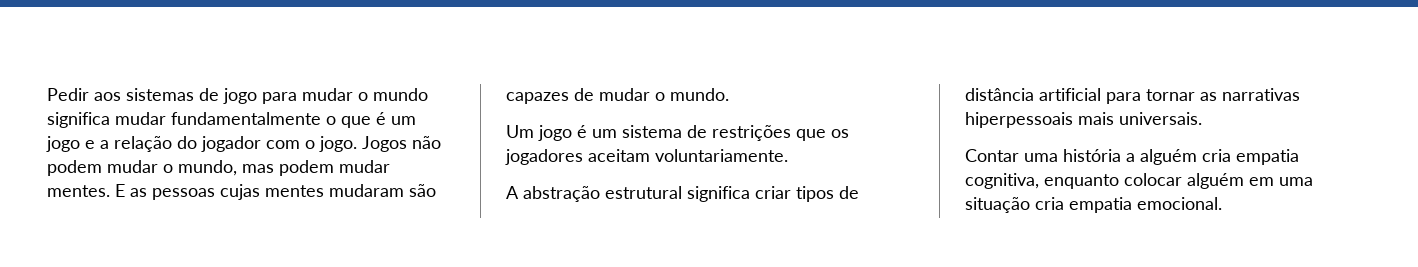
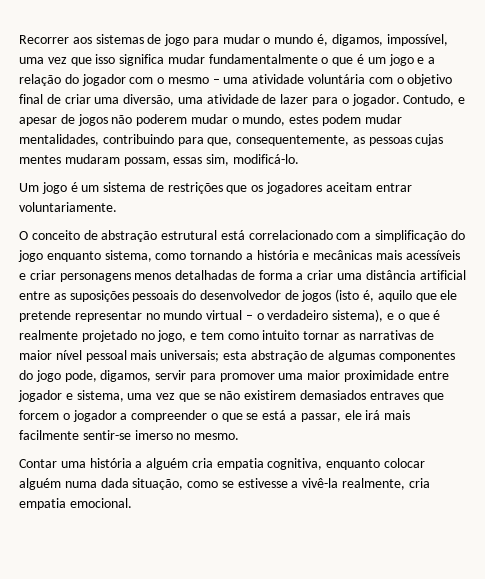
[47,88,89,101] Pedir -> [19,35,69,44] Recorrer
(428, 94) none -> [317,34,448,46] [19,54,116,66] é, digamos, impossível, uma vez que isso
[319,136,441,152] [47,160,102,176] jogo. Jogos não podem -> [167,74,453,86] [19,94,466,106] [19,114,188,126] mesmo – uma atividade voluntária com o objetivo final de criar uma diversão, uma atividade de lazer para o jogador. Contudo, e apesar de jogos não poderem
[242,160,390,176] [47,184,125,197] mas podem mudar mentes. E -> [289,114,402,126] [19,134,350,146] estes podem mudar mentalidades, contribuindo para que, consequentemente,
[409,184,436,197] [506,88,729,104] são capazes de mudar o mundo. -> [123,154,299,166] possam, essas sim, modificá-lo.
(650, 155) none -> [375,183,412,192] entrar
[506,186,859,202] [965,88,1300,104] [965,112,1202,128] A abstração estrutural significa criar tipos de distância artificial para tornar as narrativas hiperpessoais mais universais. -> [19,230,465,242] [18,250,460,262] [19,270,466,282] [19,289,458,302] [19,309,441,322] [19,330,434,342] [19,350,456,362] [19,370,449,382] [18,390,444,402] [19,410,411,422] [19,430,240,440] O conceito de abstração estrutural está correlacionado com a simplificação do jogo enquanto sistema, como tornando a história e mecânicas mais acessíveis e criar personagens menos detalhadas de forma a criar uma distância artificial entre as suposições pessoais do desenvolvedor de jogos (isto é, aquilo que ele pretende representar no mundo virtual – o verdadeiro sistema), e o que é realmente projetado no jogo, e tem como intuito tornar as narrativas de maior nível pessoal mais universais; esta abstração de algumas componentes do jogo pode, digamos, servir para promover uma maior proximidade entre jogador e sistema, uma vez que se não existirem demasiados entraves que forcem o jogador a compreender o que se está a passar, ele irá mais facilmente sentir-se imerso no mesmo.
[1249,177,1313,186] [965,197,1030,213] em uma situação -> [64,478,406,490] numa dada situação, como se estivesse a vivê-la realmente,

